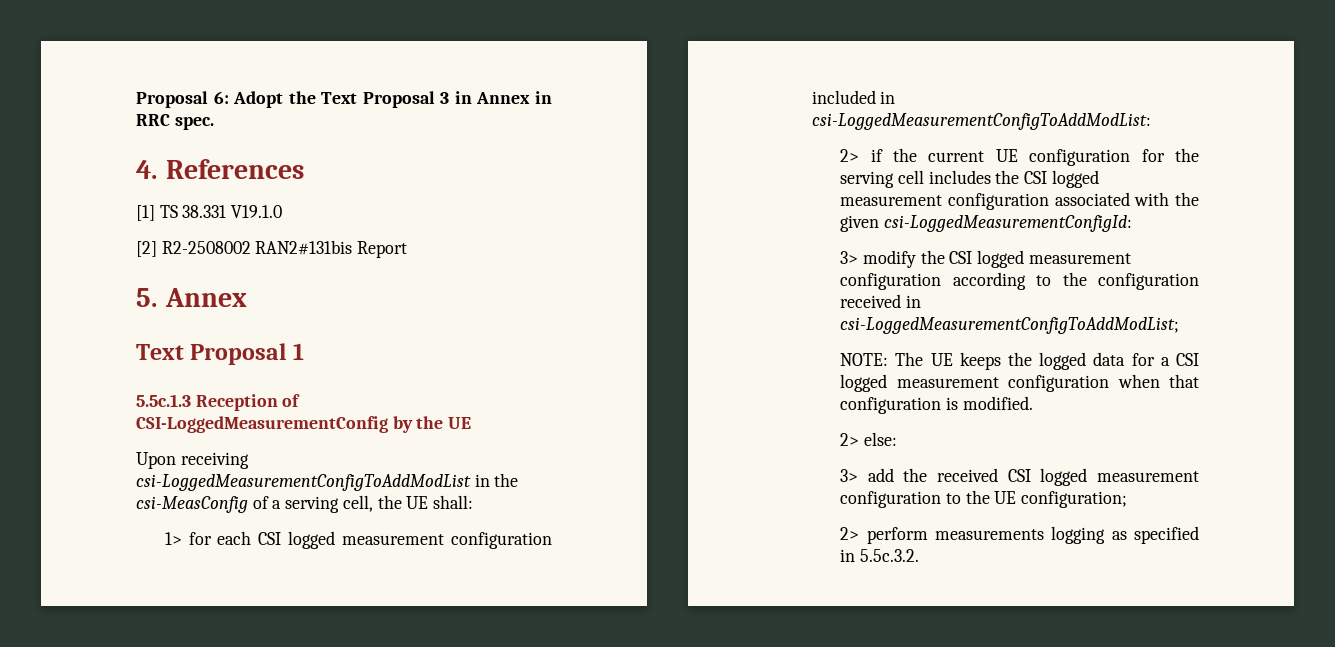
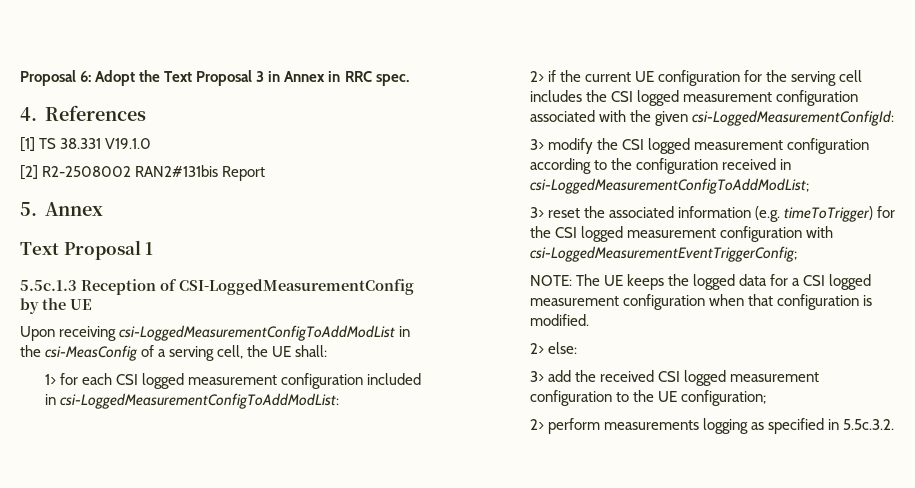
(1180, 325) none -> [529,206,895,222] [529,226,833,242] [529,246,797,262] // 3> reset the associated information (e.g. timeToTrigger) for the CSI logged measurement configuration with csi-LoggedMeasurementEventTriggerConfig;

